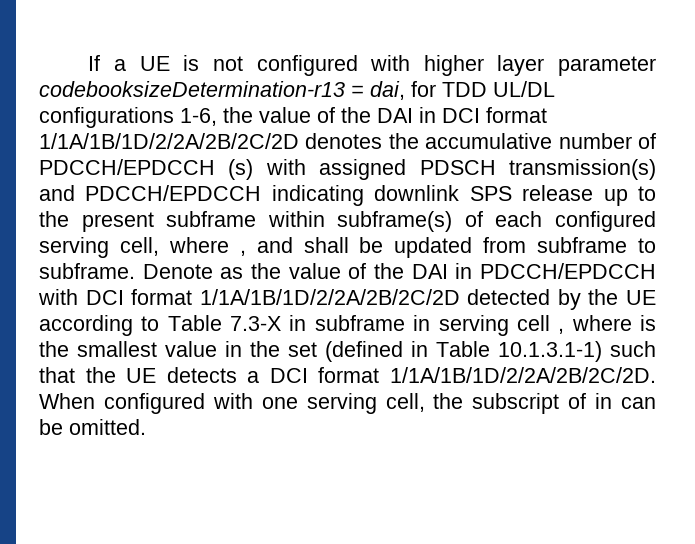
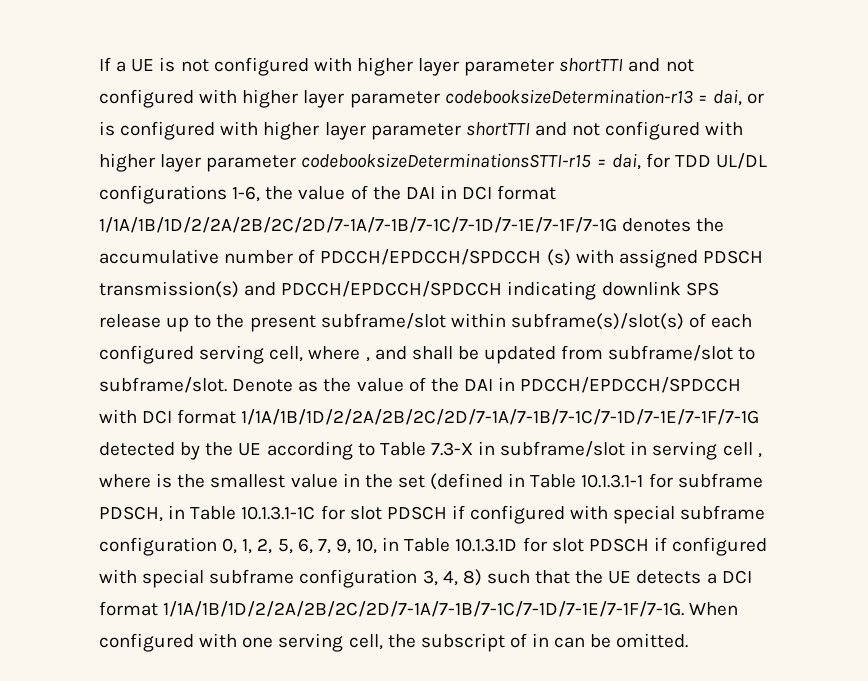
[39,81,345,97] codebooksizeDetermination-r13 -> [559,58,694,72] [99,89,765,108] [99,121,744,140] [99,153,592,172] shortTTI and not configured with higher layer parameter codebooksizeDetermination-r13 = dai, or is configured with higher layer parameter shortTTI and not configured with higher layer parameter codebooksizeDeterminationsSTTI-r15
[39,133,299,149] 1/1A/1B/1D/2/2A/2B/2C/2D -> [99,217,617,233] 1/1A/1B/1D/2/2A/2B/2C/2D/7-1A/7-1B/7-1C/7-1D/7-1E/7-1F/7-1G
[39,159,215,175] PDCCH/EPDCCH -> [320,249,542,265] PDCCH/EPDCCH/SPDCCH
[85,185,262,201] PDCCH/EPDCCH -> [281,281,503,297] PDCCH/EPDCCH/SPDCCH
[166,211,453,232] subframe within subframe(s) -> [320,313,684,330] subframe/slot within subframe(s)/slot(s)
[537,237,656,253] [39,263,135,279] subframe to subframe. -> [608,345,756,361] [99,377,227,393] subframe/slot to subframe/slot.
[480,263,656,279] PDCCH/EPDCCH -> [520,377,742,393] PDCCH/EPDCCH/SPDCCH
[199,289,460,305] 1/1A/1B/1D/2/2A/2B/2C/2D -> [241,409,760,425] 1/1A/1B/1D/2/2A/2B/2C/2D/7-1A/7-1B/7-1C/7-1D/7-1E/7-1F/7-1G
[314,315,405,331] subframe -> [500,441,626,457] subframe/slot
[498,341,602,362] 10.1.3.1-1) -> [581,473,763,488] [99,505,766,524] [99,537,768,556] [99,569,482,588] 10.1.3.1-1 for subframe PDSCH, in Table 10.1.3.1-1C for slot PDSCH if configured with special subframe configuration 0, 1, 2, 5, 6, 7, 9, 10, in Table 10.1.3.1D for slot PDSCH if configured with special subframe configuration 3, 4, 8)
[390,367,656,383] 1/1A/1B/1D/2/2A/2B/2C/2D. -> [163,601,685,617] 1/1A/1B/1D/2/2A/2B/2C/2D/7-1A/7-1B/7-1C/7-1D/7-1E/7-1F/7-1G.

